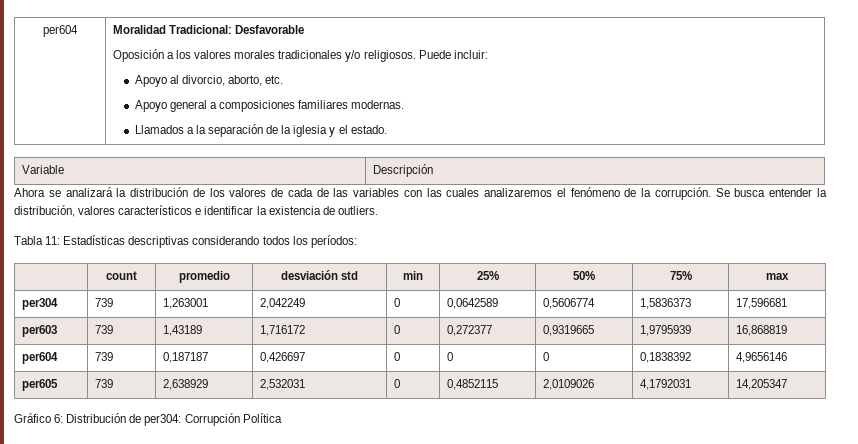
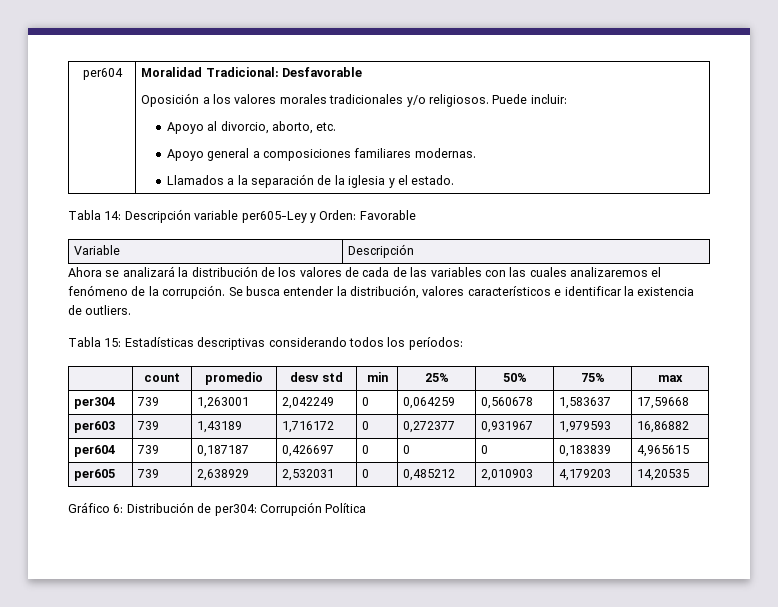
(387, 129) none -> [68,209,416,223] // Tabla 14: Descripción variable per605-Ley y Orden: Favorable
[45,236,61,245] 11: -> [104,338,122,347] 15:
[280,270,338,280] desviación -> [290,372,320,382] desv
[446,298,498,309] [542,298,595,309] [639,298,691,309] [735,298,787,309] 0,0642589 | 0,5606774 | 1,5836373 | 17,596681 -> [403,397,456,409] [481,397,534,409] [559,397,612,409] [637,397,690,409] 0,064259 | 0,560678 | 1,583637 | 17,59668
[542,325,594,336] [639,325,691,336] [735,325,787,336] 0,9319665 | 1,9795939 | 16,868819 -> [481,421,534,433] [559,421,612,433] [637,421,690,433] 0,931967 | 1,979593 | 16,86882
[639,352,691,363] [735,352,787,363] 0,1838392 | 4,9656146 -> [559,445,612,457] [637,445,690,457] 0,183839 | 4,965615
[446,379,498,390] [542,379,594,390] [639,379,691,390] [735,379,787,390] 0,4852115 | 2,0109026 | 4,1792031 | 14,205347 -> [403,469,456,481] [481,469,534,481] [559,469,612,481] [637,469,690,481] 0,485212 | 2,010903 | 4,179203 | 14,20535

